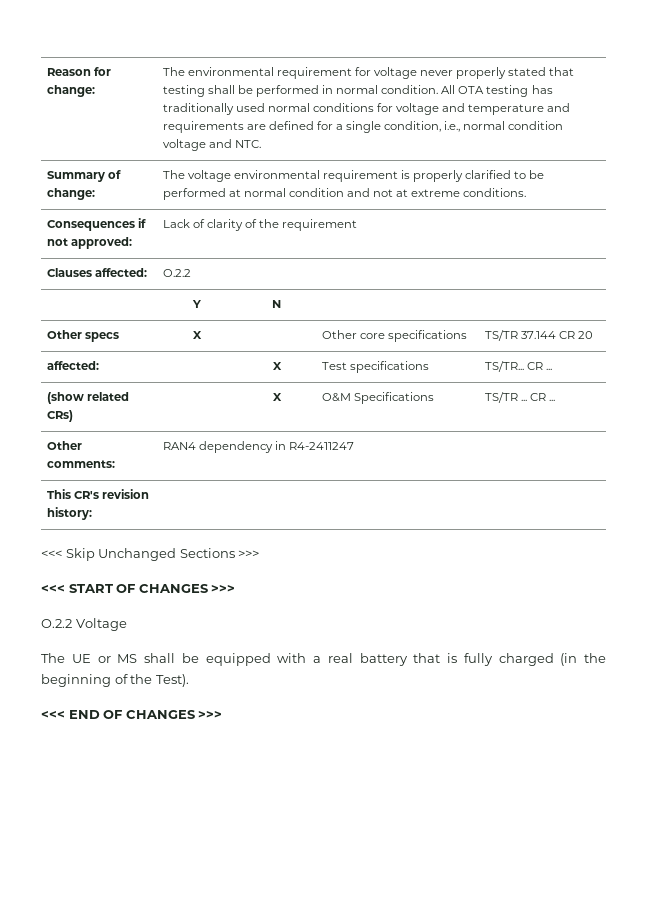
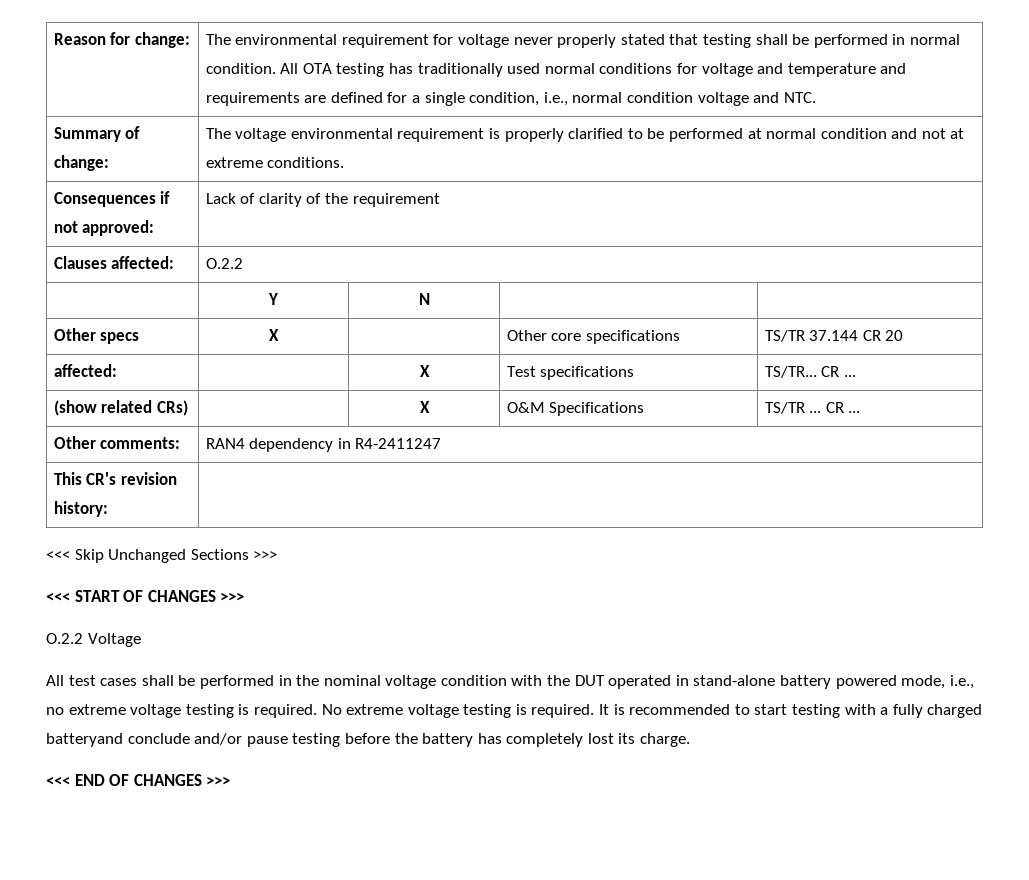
[41,653,606,666] [41,674,189,687] The UE or MS shall be equipped with a real battery that is fully charged (in the beginning of the Test). -> [46,675,974,689] [46,704,983,718] [46,733,691,747] All test cases shall be performed in the nominal voltage condition with the DUT operated in stand-alone battery powered mode, i.e., no extreme voltage testing is required. No extreme voltage testing is required. It is recommended to start testing with a fully charged batteryand conclude and/or pause testing before the battery has completely lost its charge.

